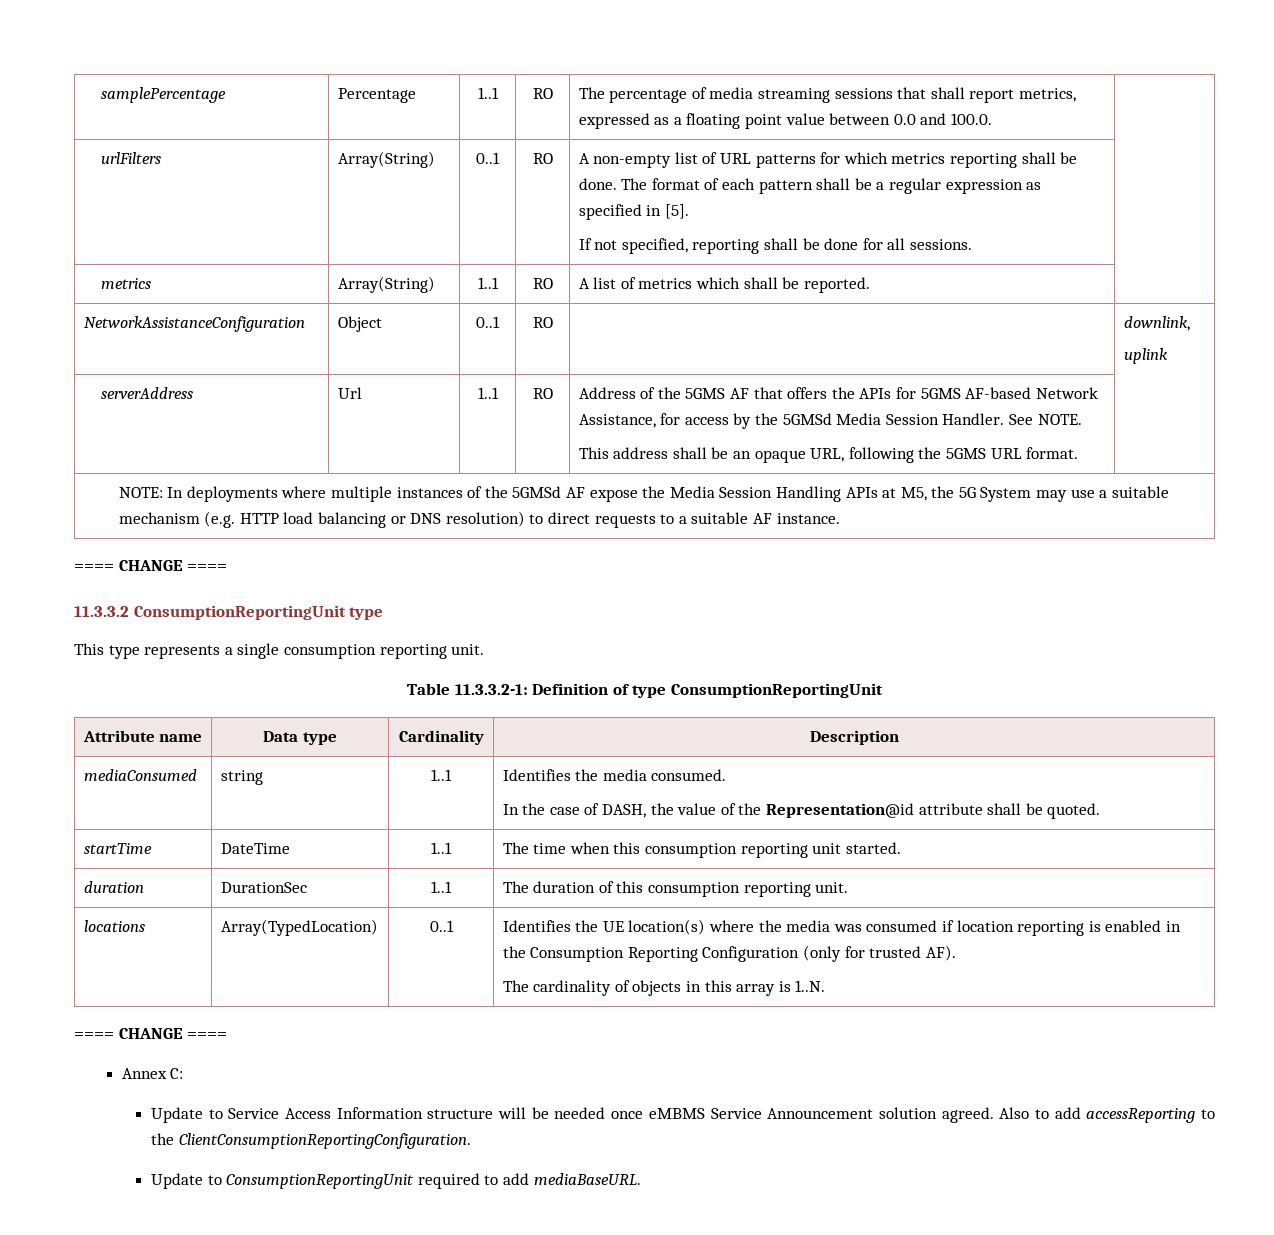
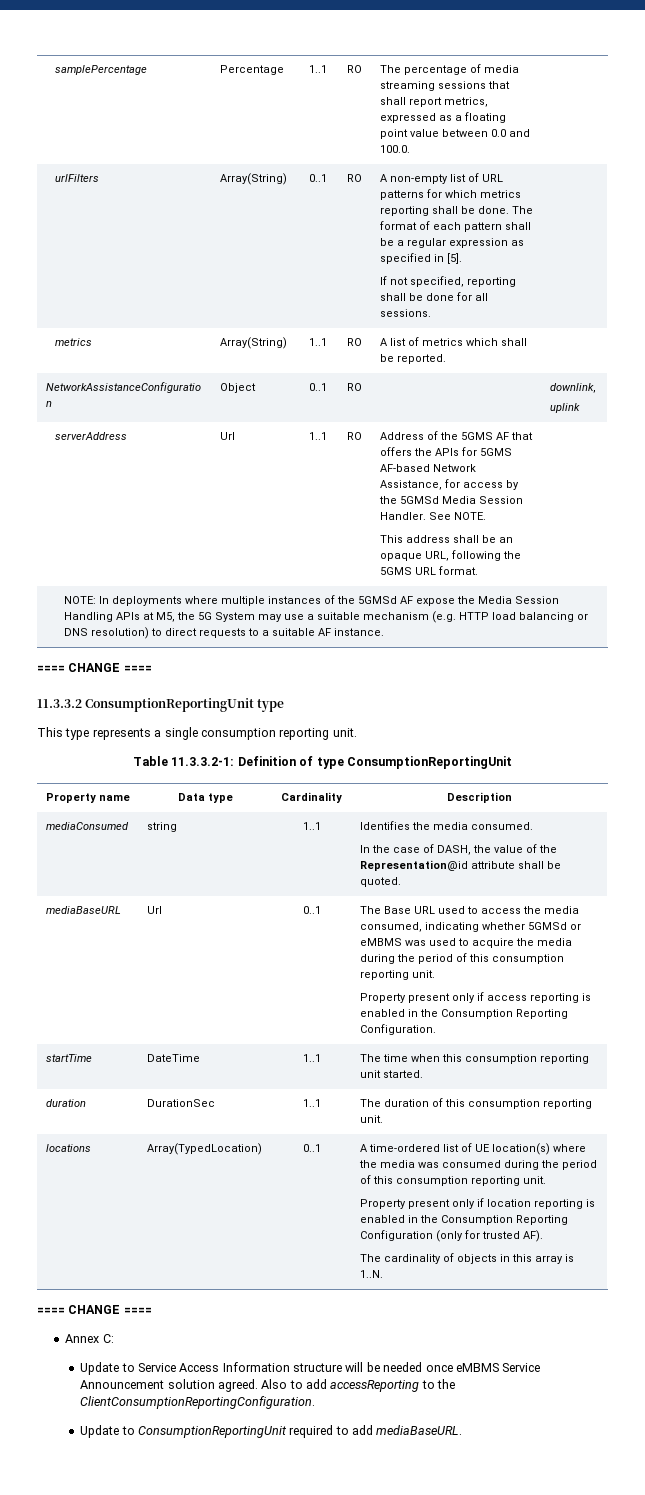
[82,730,155,742] Attribute -> [46,793,96,803] Property
(1101, 811) none -> [45,906,121,914] [146,906,162,914] [302,906,321,914] [359,906,579,914] [359,922,581,932] [359,938,572,948] [359,953,564,964] [359,970,435,980] [359,992,591,1003] [359,1009,568,1019] [359,1024,436,1035] // mediaBaseURL | Url | 0..1 | The Base URL used to access the media consumed, indicating whether 5GMSd or eMBMS was used to acquire the media during the period of this consumption reporting unit. // Property present only if access reporting is enabled in the Consumption Reporting Configuration.
[502,920,599,932] Identifies the -> [359,1143,472,1152] A time-ordered list of
(938, 926) none -> [503,1160,597,1170] [359,1175,546,1186] [359,1199,475,1209] during the period of this consumption reporting unit. // Property present only

